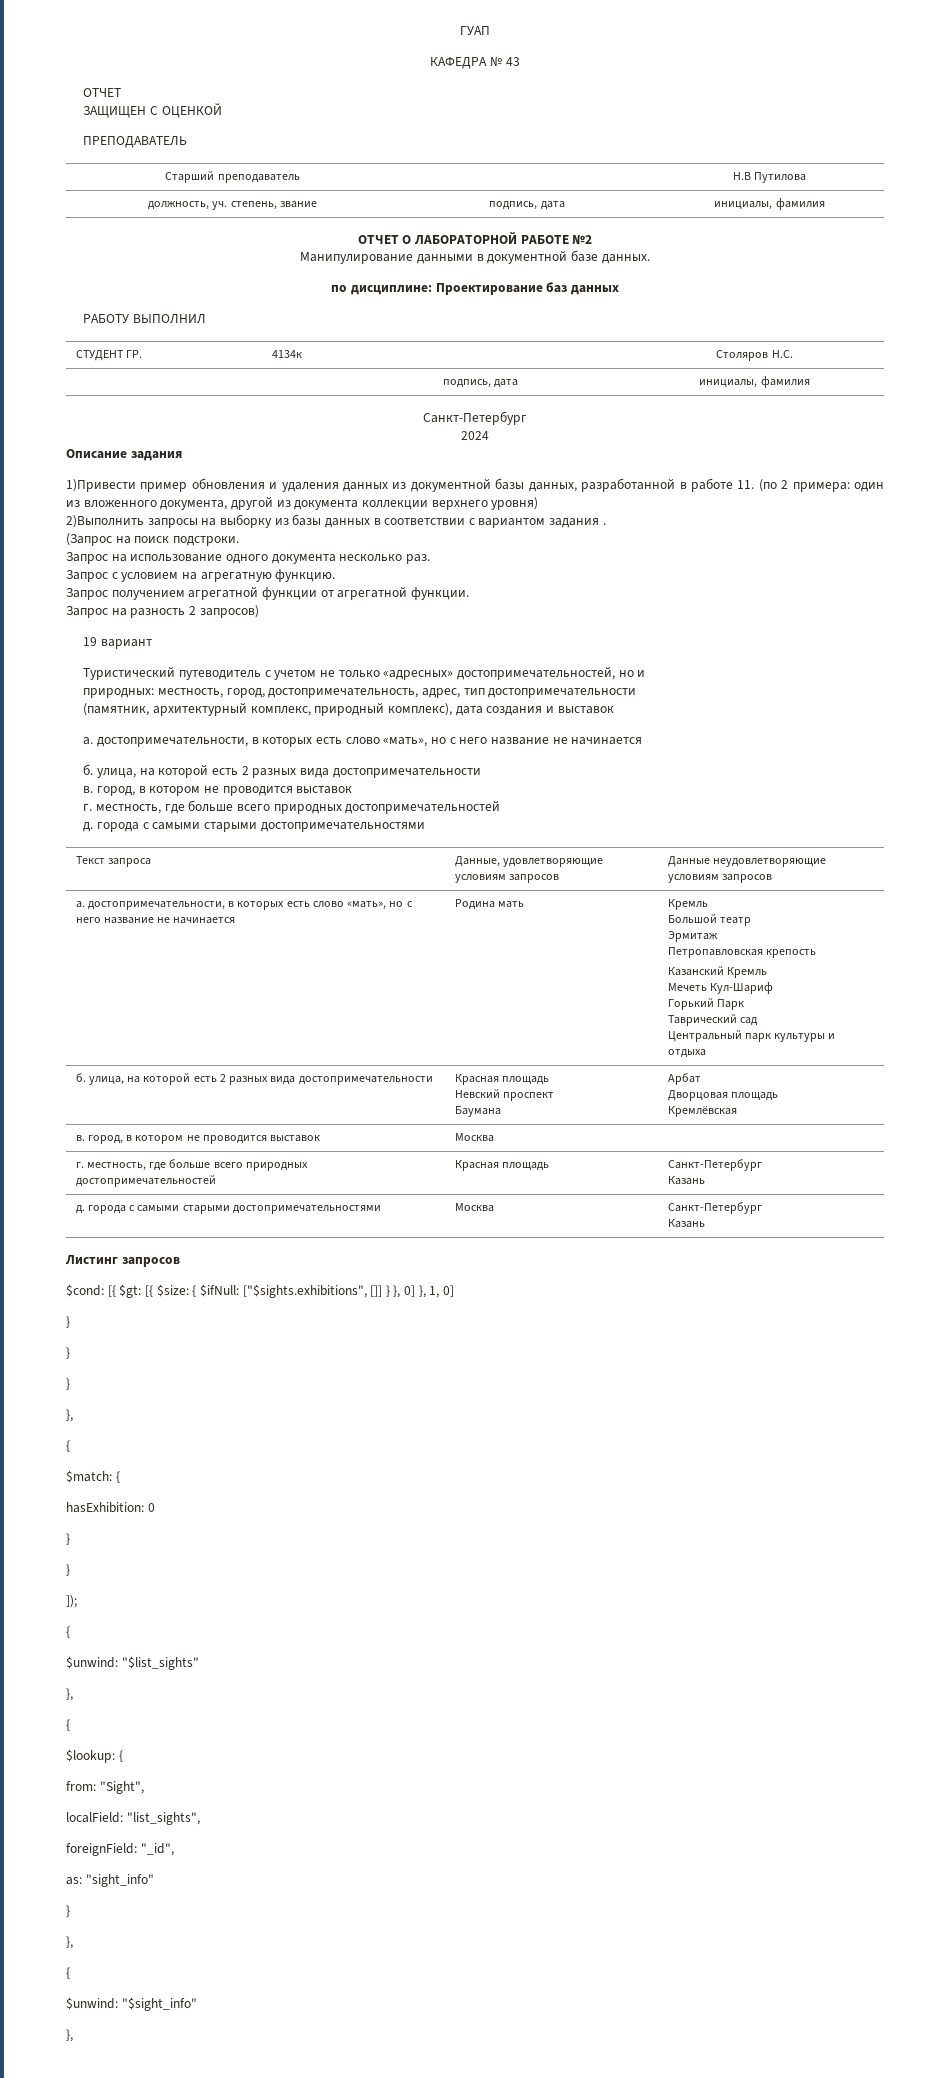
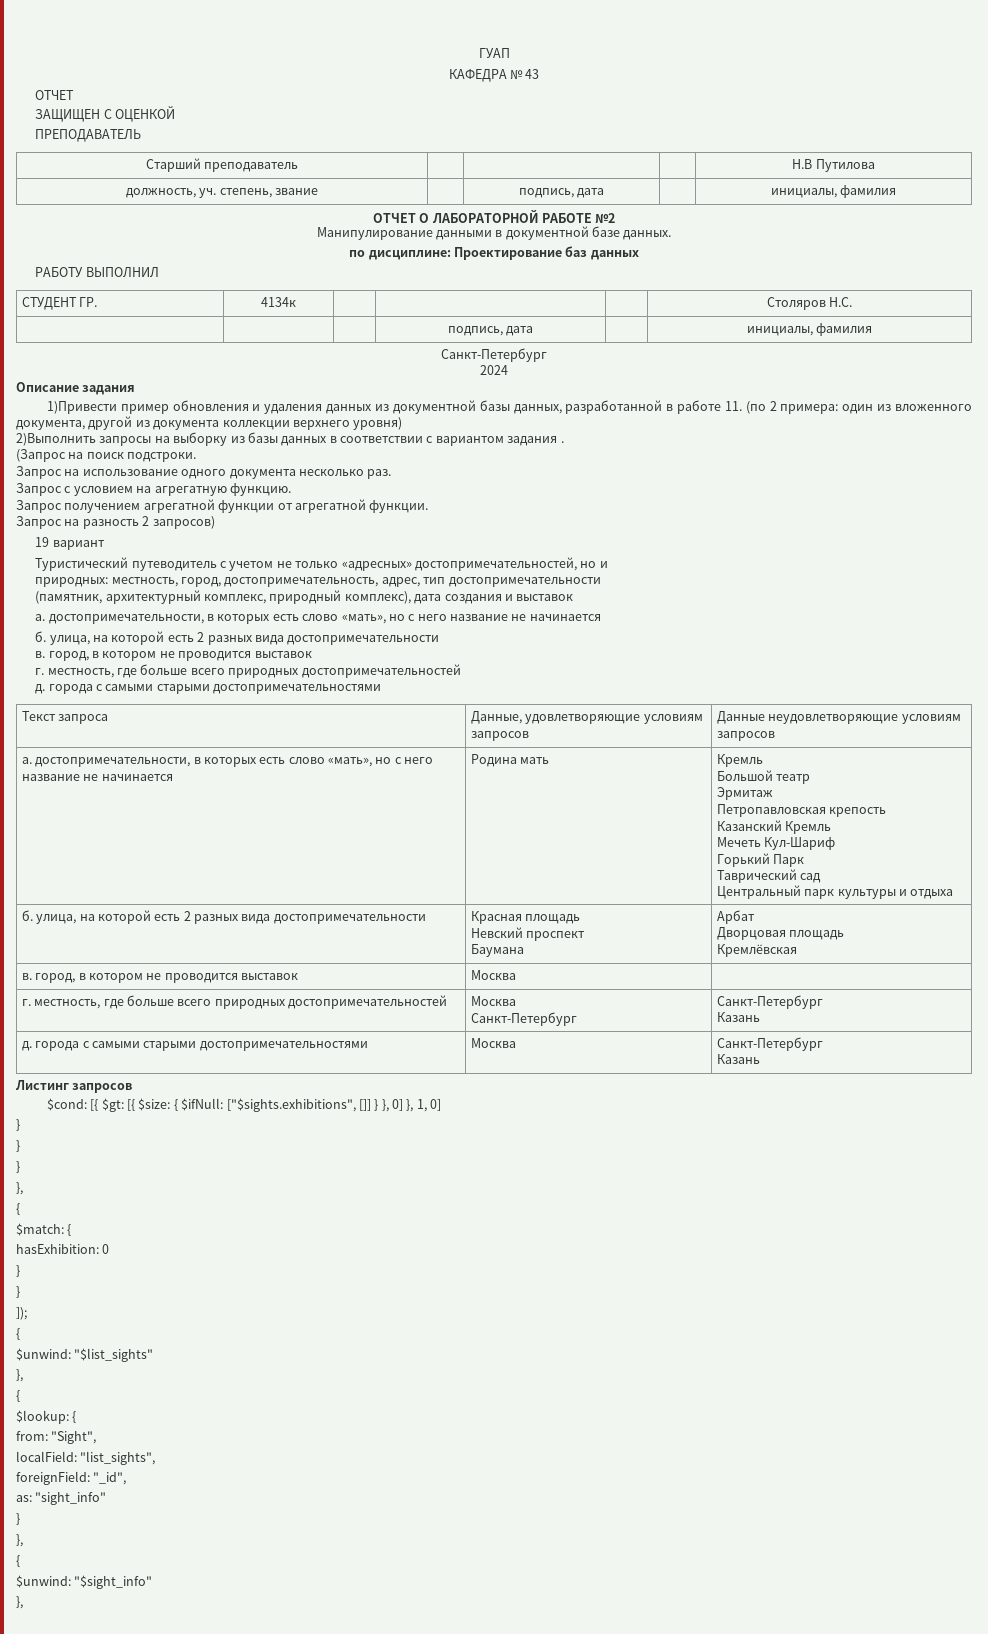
[454,1160,549,1171] Красная площадь -> [470,996,516,1006] [470,1012,577,1026] Москва // Санкт-Петербург

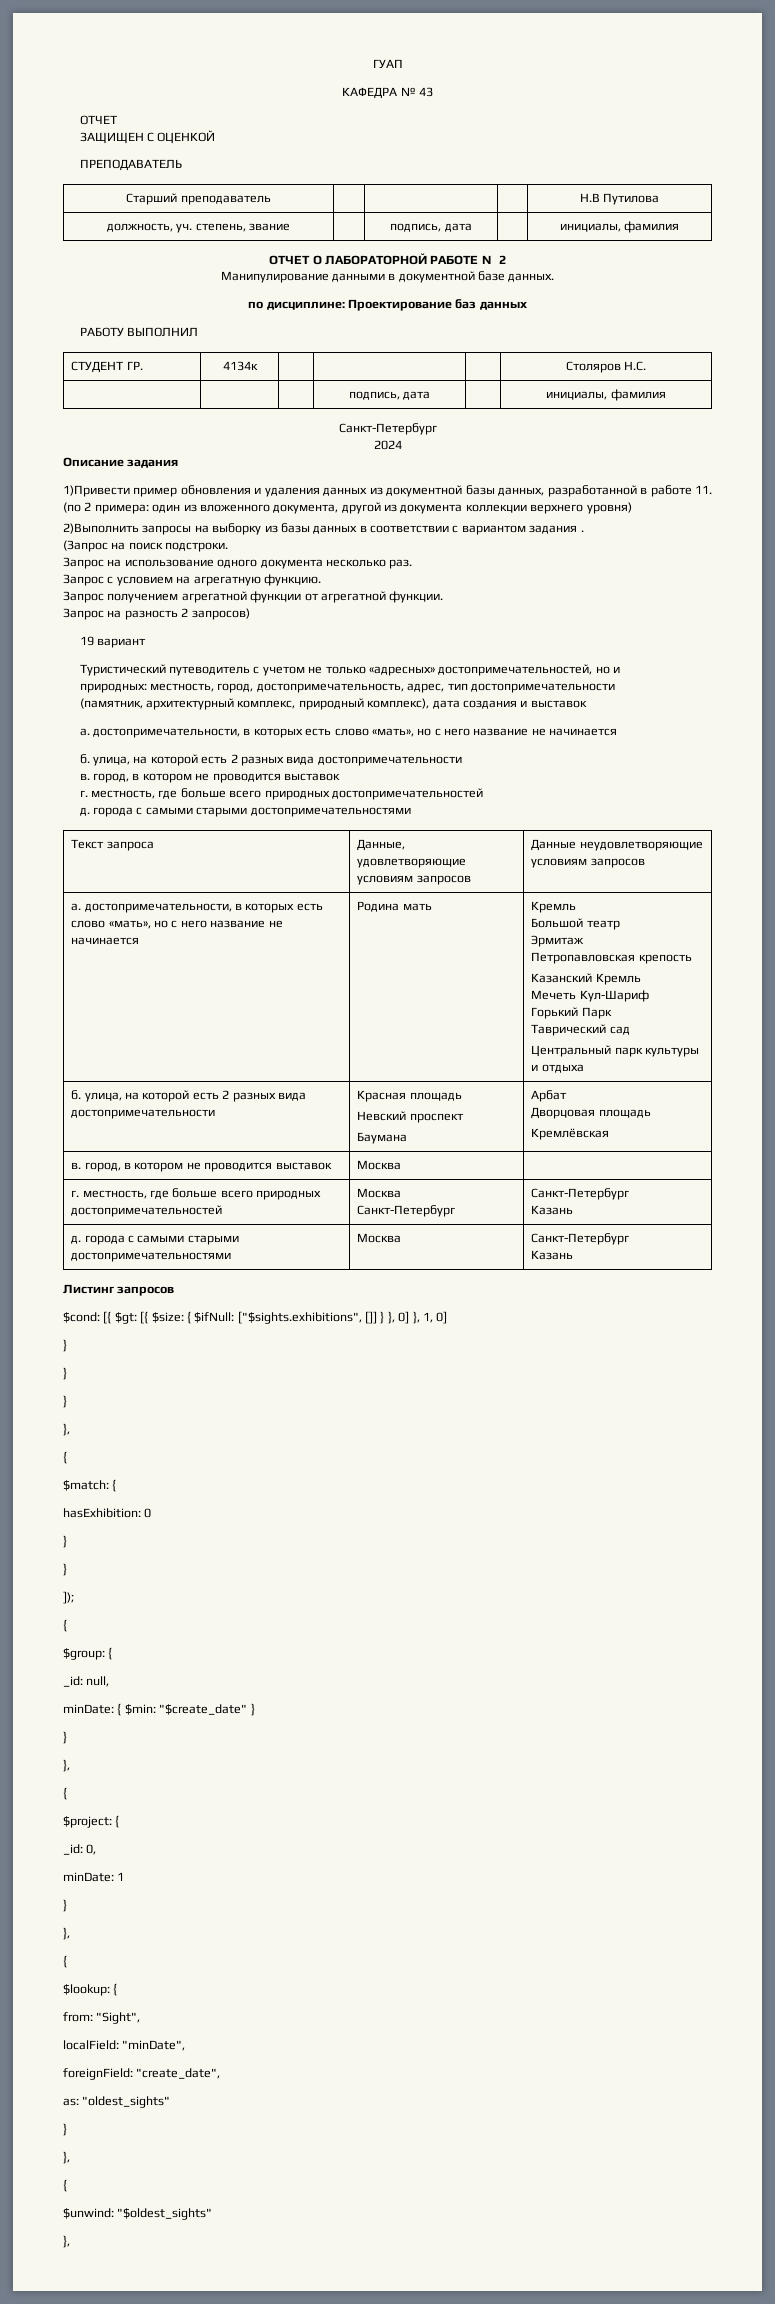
[16,1348,154,1362] $unwind: "$list_sights" -> [63,1647,113,1660] [63,1676,110,1687] [63,1703,255,1716] [63,1731,67,1744] [63,1759,70,1772] [63,1787,67,1800] [63,1815,120,1828] [63,1844,97,1855] [63,1872,125,1882] [63,1899,67,1912] $group: { // _id: null, // minDate: { $min: "$create_date" } // } // }, // { // $project: { // _id: 0, // minDate: 1 // }
[80,1451,156,1465] "list_sights", -> [122,2040,186,2051] "minDate",
[93,1472,127,1485] "_id", -> [136,2068,221,2079] "create_date",
[35,1492,107,1505] "sight_info" -> [82,2096,171,2108] "oldest_sights"
[74,1575,153,1589] "$sight_info" -> [117,2208,213,2220] "$oldest_sights"

